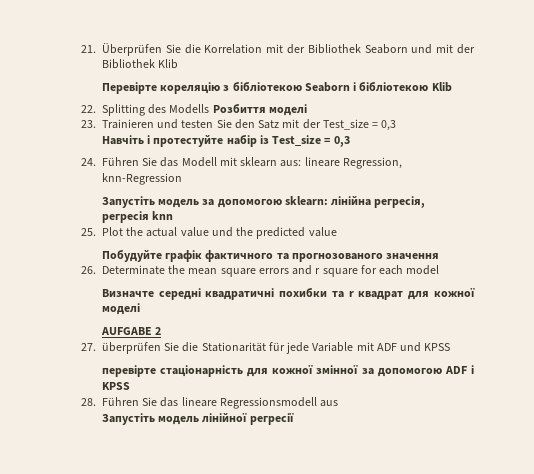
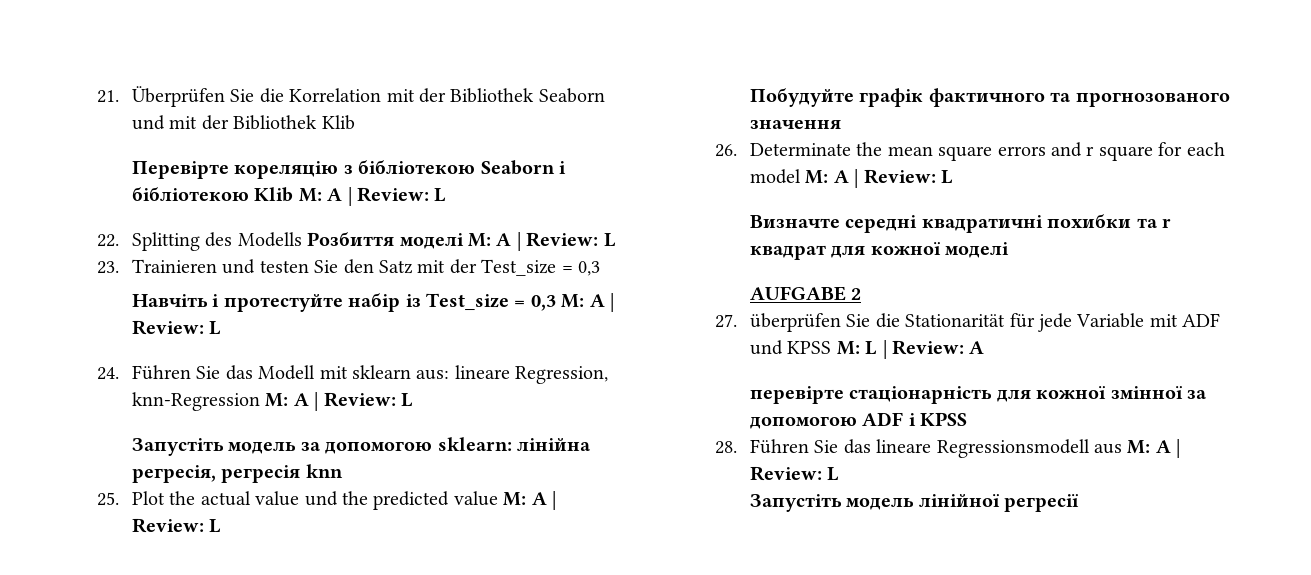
(452, 87) none -> [298,187,447,206] M: A | Review: L
(307, 110) none -> [468,232,616,251] M: A | Review: L
(350, 141) none -> [561,293,615,312] [132,320,222,335] M: A | Review: L
(182, 179) none -> [265,392,414,411] M: A | Review: L
(337, 232) none -> [503,491,557,510] [132,518,222,533] M: A | Review: L
(440, 270) none -> [805,169,954,188] M: A | Review: L
(451, 347) none -> [836,340,985,359] M: L | Review: A
(339, 403) none -> [1127,439,1181,458] [750,466,840,481] M: A | Review: L

